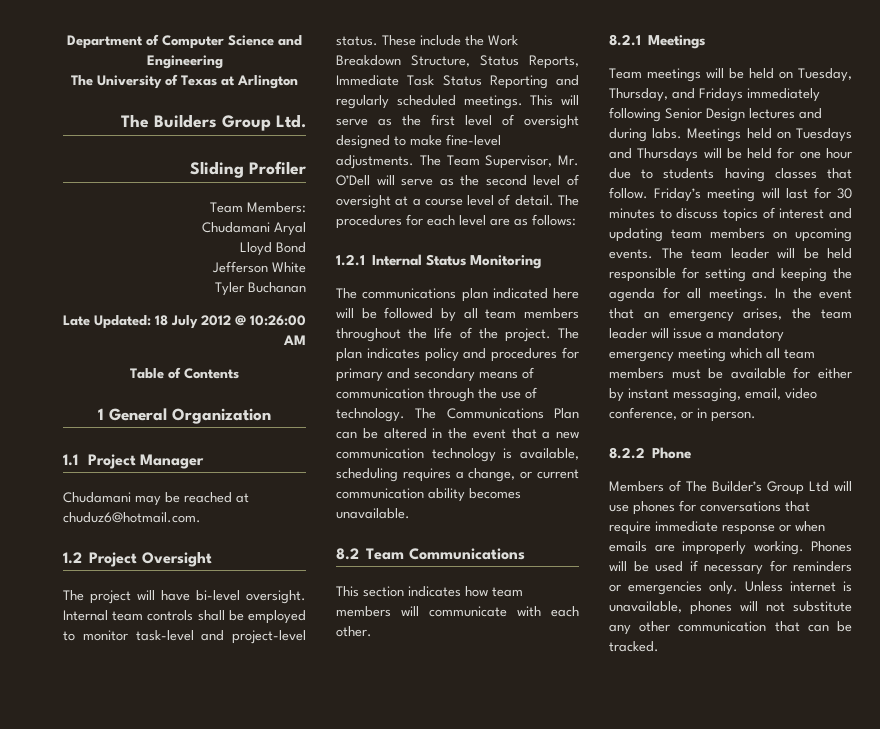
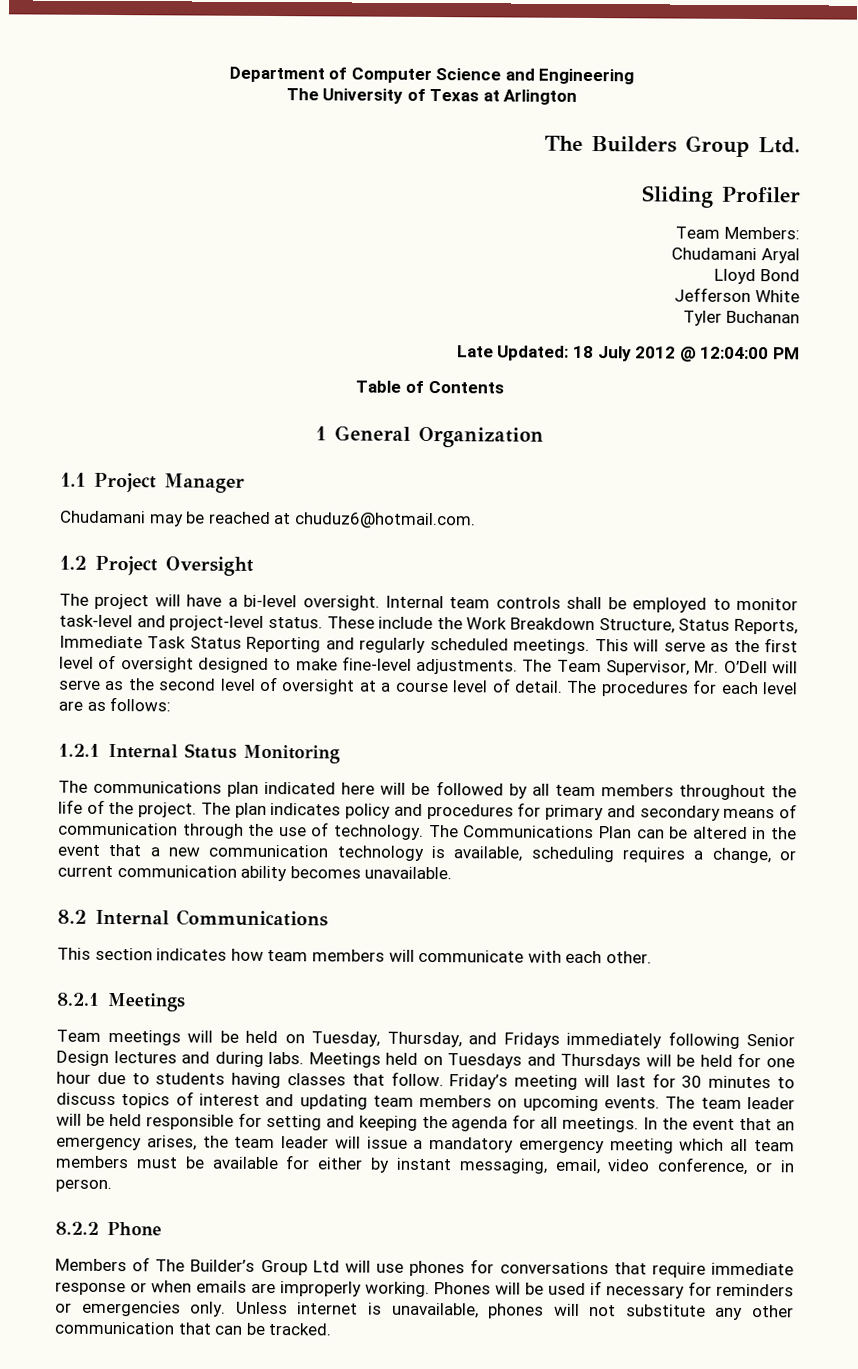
[250,315,306,326] [283,335,306,345] 10:26:00 AM -> [700,346,801,360] 12:04:00 PM
(190, 595) none -> [227,597,238,607] a
[366,548,405,560] Team -> [94,909,169,926] Internal

